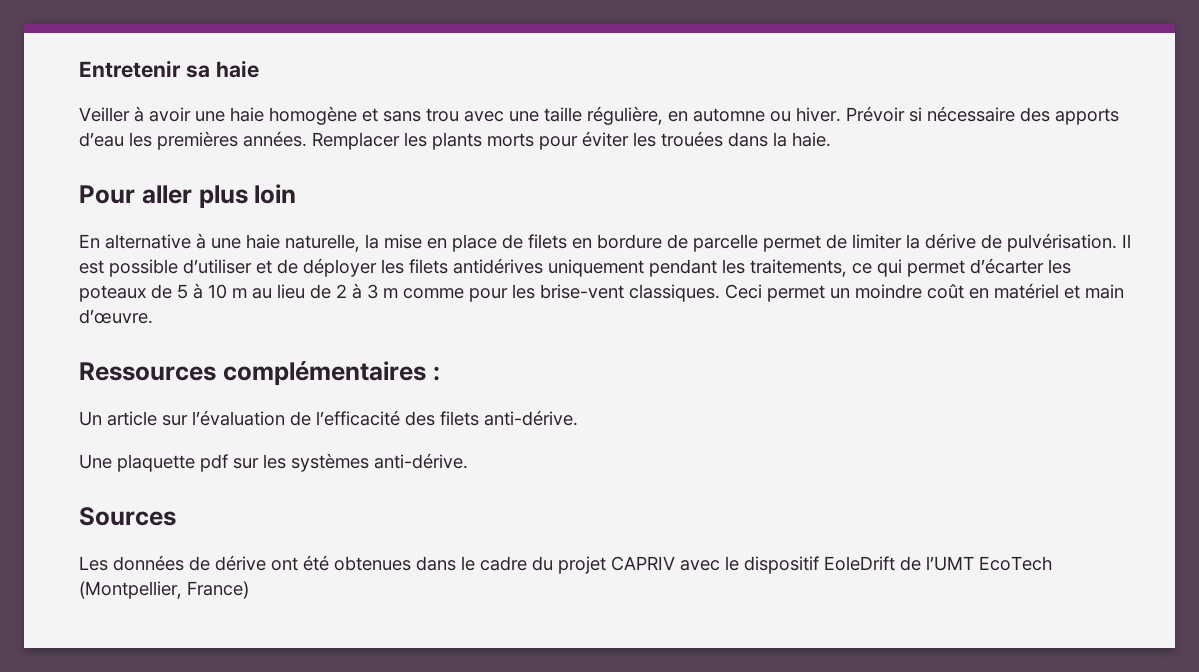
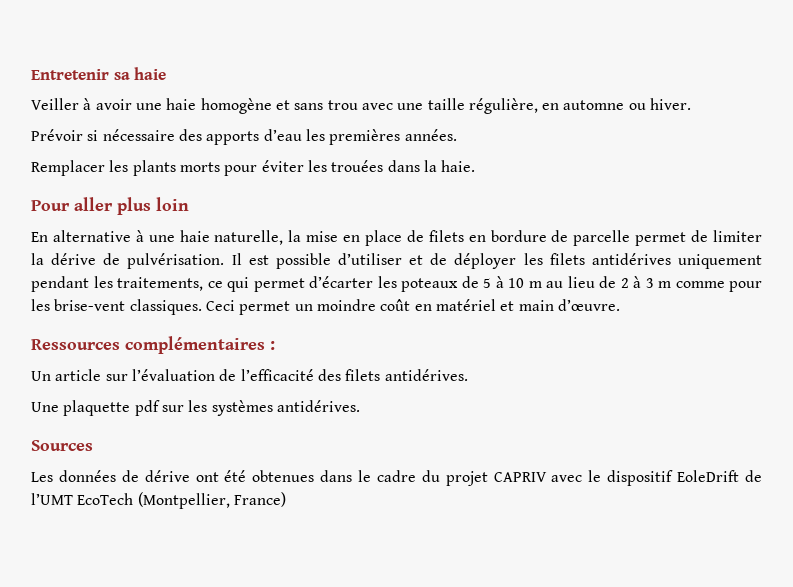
(841, 114) none -> (692, 104) //
(307, 139) none -> (457, 135) //
[484,410,578,426] anti-dérive. -> [384,369,468,381] antidérives.
[374,453,468,469] anti-dérive. -> [276,400,360,412] antidérives.

